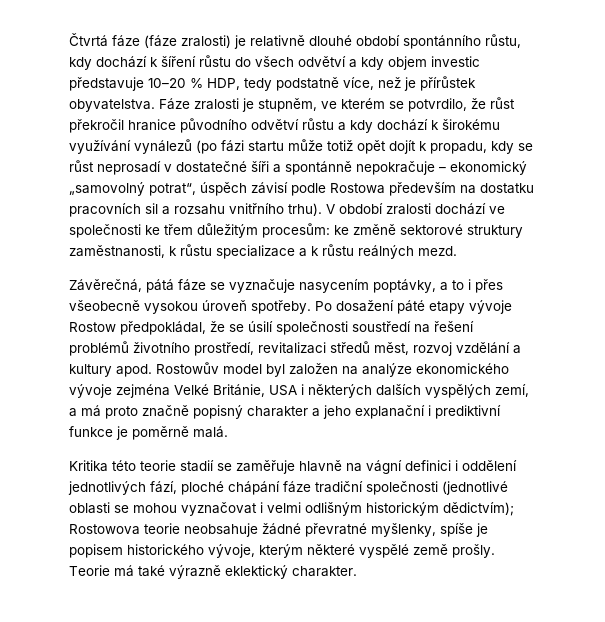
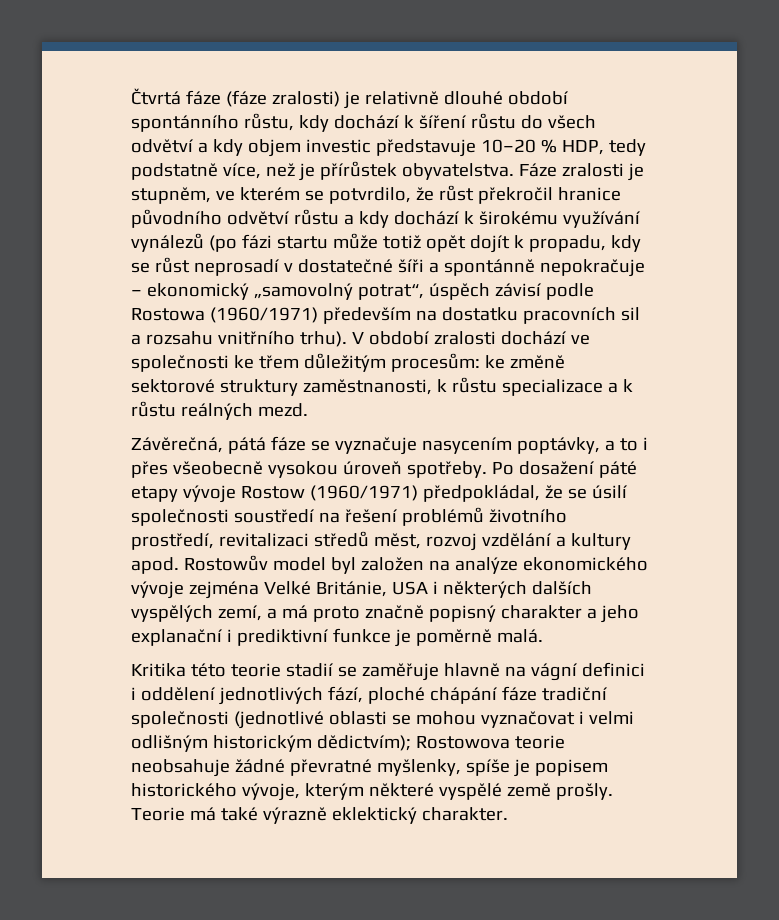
(385, 188) none -> [209,307,318,323] (1960/1971)
(116, 327) none -> [309,485,418,501] (1960/1971)

